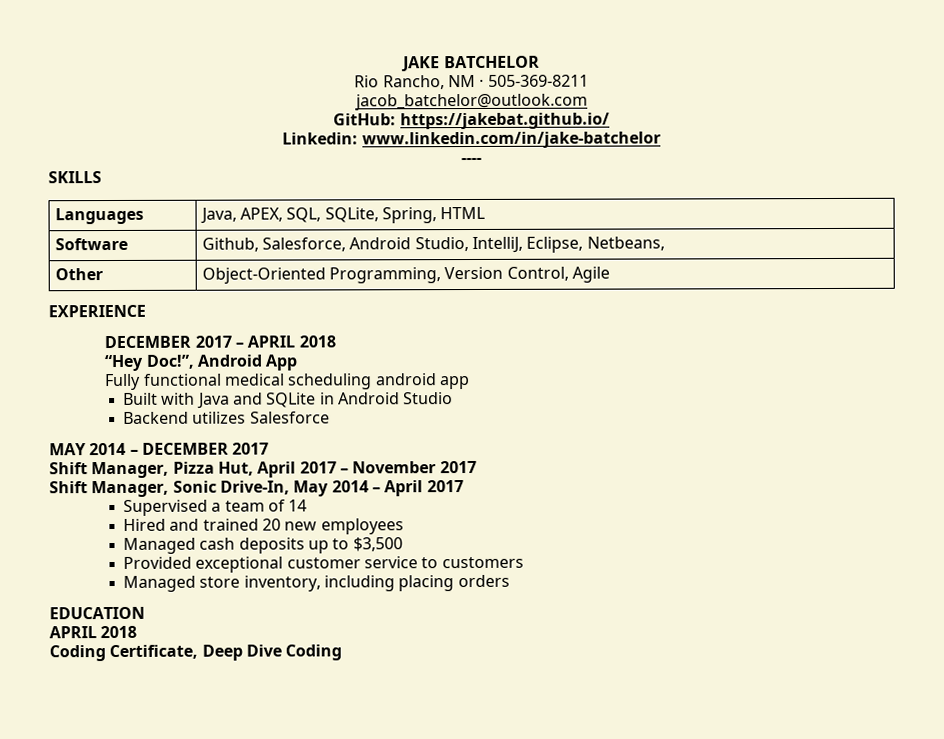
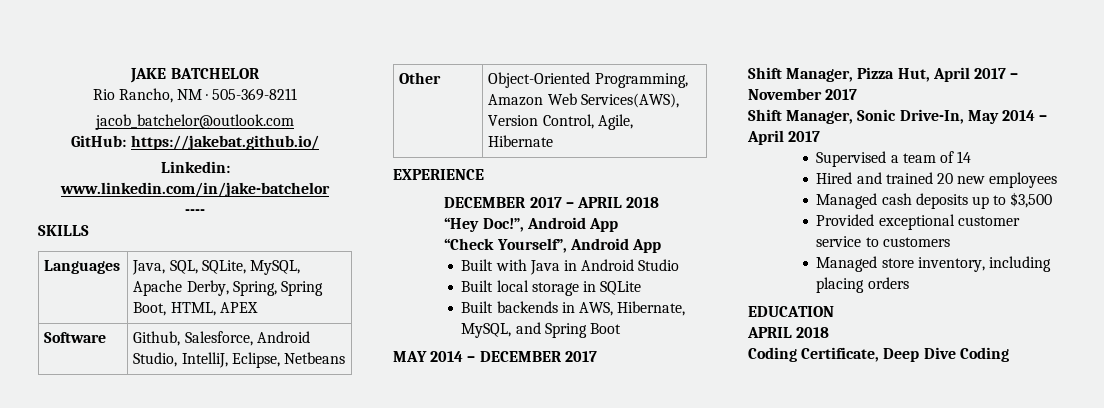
[239,207,283,222] APEX, -> (166, 267) none
[381,206,486,224] Spring, HTML -> [249,260,300,275] [133,280,323,296] [133,302,258,316] MySQL, Apache Derby, Spring, Spring Boot, HTML, APEX
[586,236,665,251] Netbeans, -> [283,352,345,364] Netbeans
[444,266,610,283] Version Control, Agile -> [488,93,679,108] [488,114,633,130] [488,135,554,147] Amazon Web Services(AWS), Version Control, Agile, Hibernate
[105,373,471,391] Fully functional medical scheduling android app -> [444,238,661,253] “Check Yourself”, Android App
[233,392,317,408] and SQLite -> (560, 267) none
[123,411,330,424] Backend utilizes Salesforce -> [461,280,642,296] [461,301,686,316] [461,322,622,338] Built local storage in SQLite // Built backends in AWS, Hibernate, MySQL, and Spring Boot

